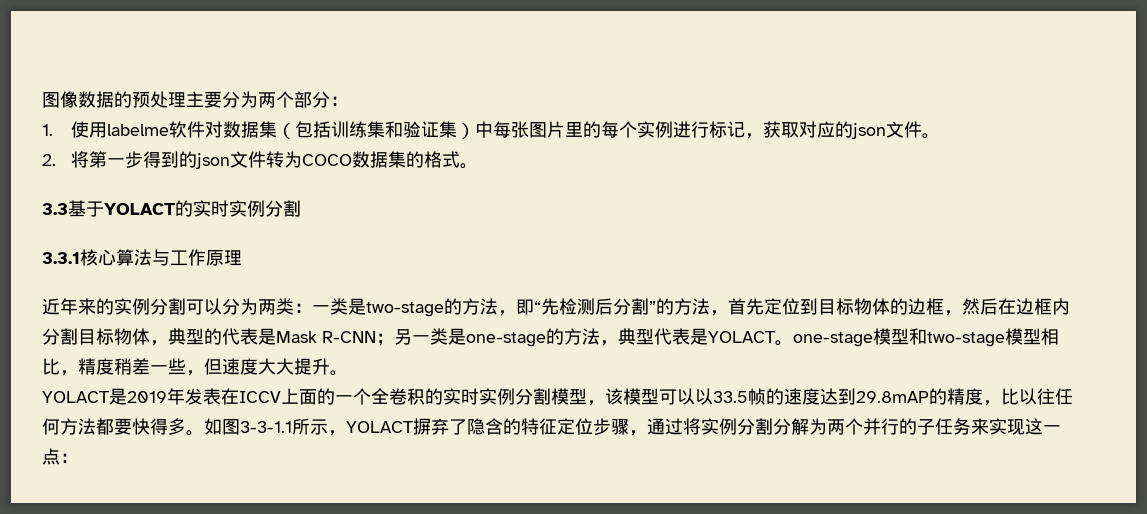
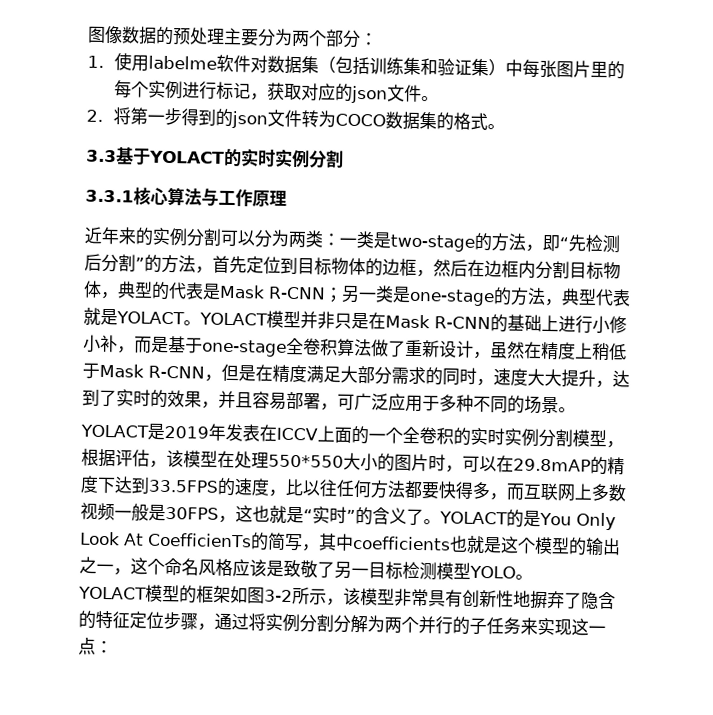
(690, 336) none -> [83,307,101,325] 就
[793,328,1059,347] [42,358,330,376] one-stage模型和two-stage模型相比，精度稍差一些，但速度大大提升 -> [198,310,627,335] [83,334,627,362] [82,362,630,389] [82,388,559,414] YOLACT模型并非只是在Mask R-CNN的基础上进行小修小补，而是基于one-stage全卷积算法做了重新设计，虽然在精度上稍低于Mask R-CNN，但是在精度满足大部分需求的同时，速度大大提升，达到了实时的效果，并且容易部署，可广泛应用于多种不同的场景
[605,388,965,405] 该模型可以以33.5帧的速度达到29.8mAP的精 -> [81,448,625,475] [80,475,253,497] 根据评估，该模型在处理550*550大小的图片时，可以在29.8mAP的精度下达到33.5FPS的速
[186,418,413,436] 。如图3-3-1.1所示，YOLACT -> [489,482,627,502] [80,502,616,531] [79,531,621,556] [79,556,533,581] [78,584,531,608] ，而互联网上多数视频一般是30FPS，这也就是“实时”的含义了。YOLACT的是You Only Look At CoefficienTs的简写，其中coefficients也就是这个模型的输出之一，这个命名风格应该是致敬了另一目标检测模型YOLO。 // YOLACT模型的框架如图3-2所示，该模型非常具有创新性地

